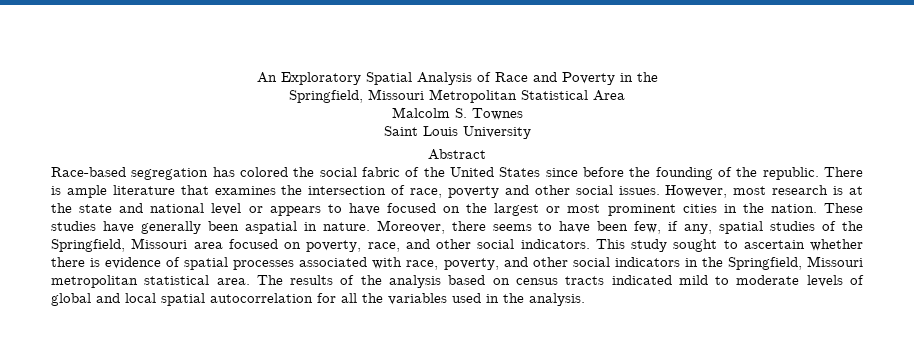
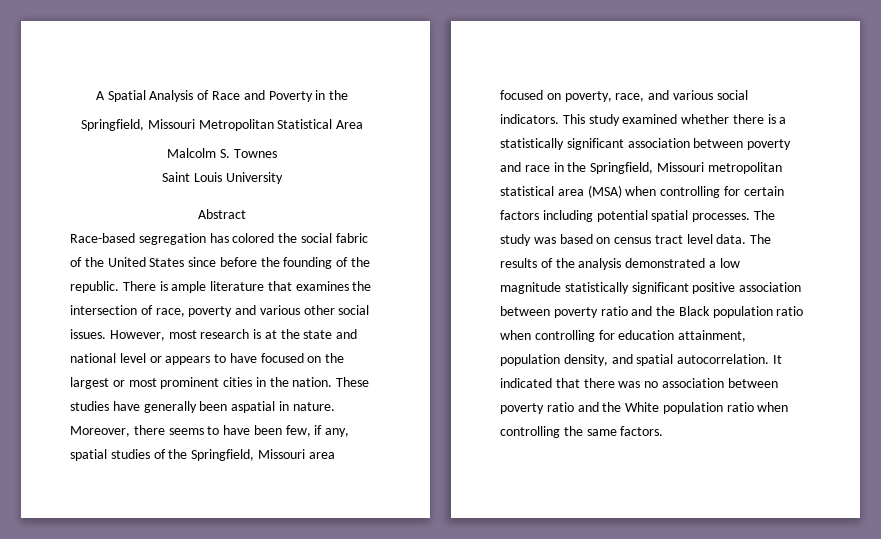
[256,72,361,85] An Exploratory -> [95,91,105,100] A
(529, 190) none -> [259,305,300,315] various
[436,239,471,249] other -> [672,90,713,100] various
[673,239,863,252] [51,257,680,270] sought to ascertain whether there is evidence of spatial processes associated with race, poverty, and other social indicators -> [622,114,787,124] [500,138,792,150] [500,162,550,172] examined whether there is a statistically significant association between poverty and race
[216,278,250,285] area. -> [557,185,784,198] [500,210,775,222] [500,234,747,246] area (MSA) when controlling for certain factors including potential spatial processes. The study was based on census tract level data.
[448,275,864,287] [51,293,585,306] based on census tracts indicated mild to moderate levels of global and local spatial autocorrelation for all the variables used in the analysis. -> [625,258,740,268] [500,282,802,294] [500,306,804,318] [500,330,747,342] [500,354,782,366] [500,378,778,388] [500,402,789,414] [500,426,664,438] demonstrated a low magnitude statistically significant positive association between poverty ratio and the Black population ratio when controlling for education attainment, population density, and spatial autocorrelation. It indicated that there was no association between poverty ratio and the White population ratio when controlling the same factors.

